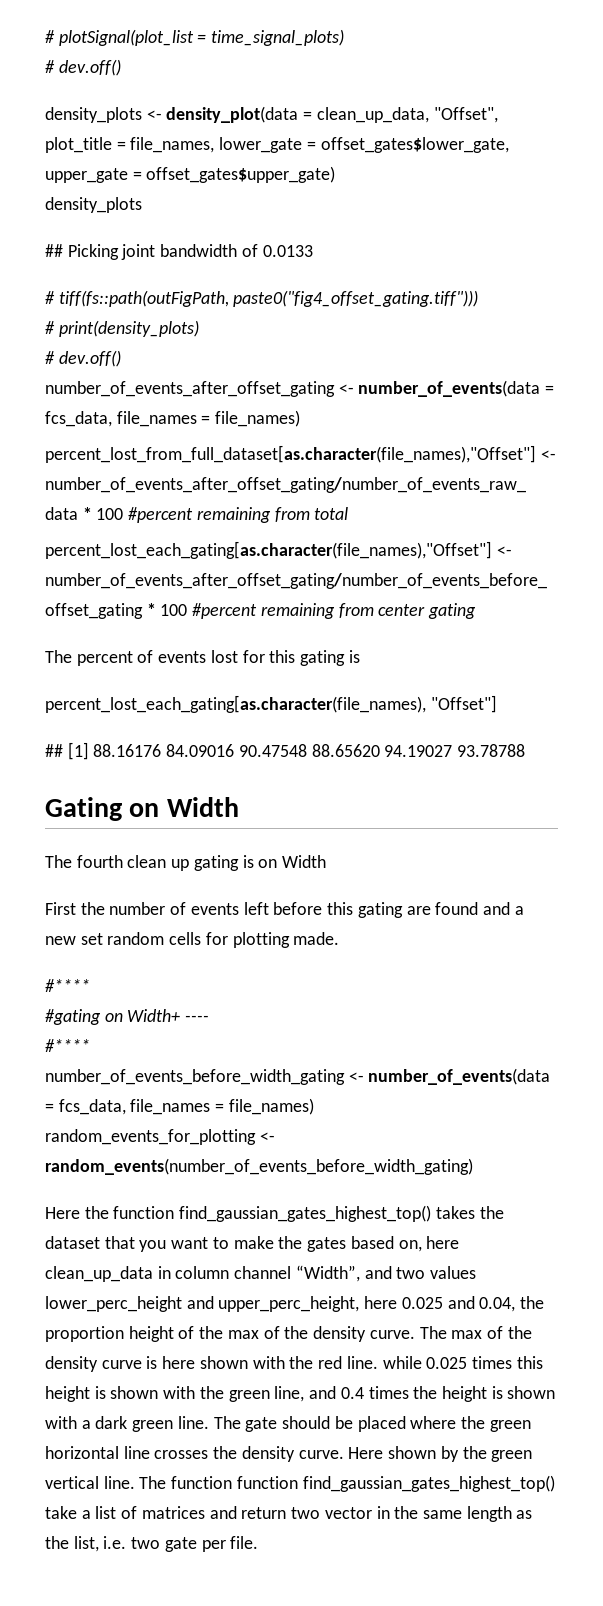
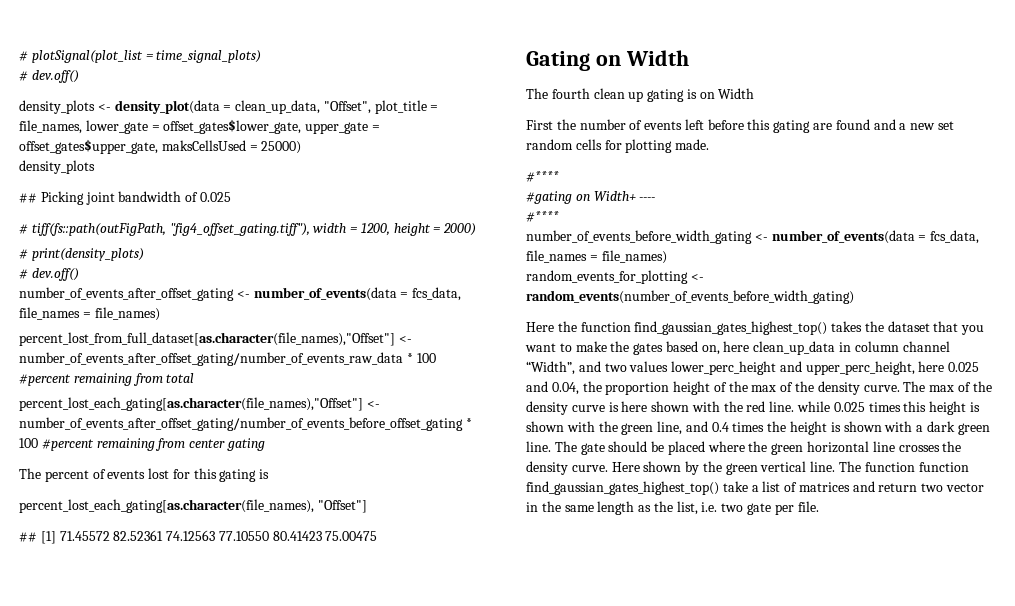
[146,166,336,183] offset_gates$upper_gate) -> [19,139,302,154] offset_gates$upper_gate, maksCellsUsed = 25000)
[262,245,313,257] 0.0133 -> [199,192,231,202] 0.025
[233,290,479,307] paste0("fig4_offset_gating.tiff"))) -> [169,223,477,236] "fig4_offset_gating.tiff"), width = 1200, height = 2000)
[93,744,526,757] 88.16176 84.09016 90.47548 88.65620 94.19027 93.78788 -> [59,530,378,541] 71.45572 82.52361 74.12563 77.10550 80.41423 75.00475

